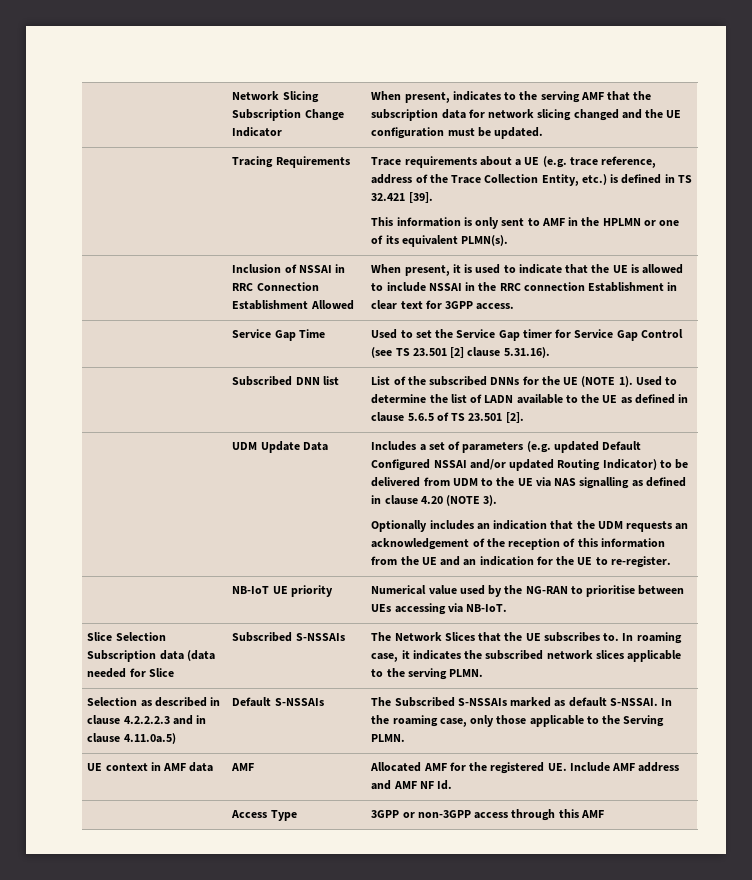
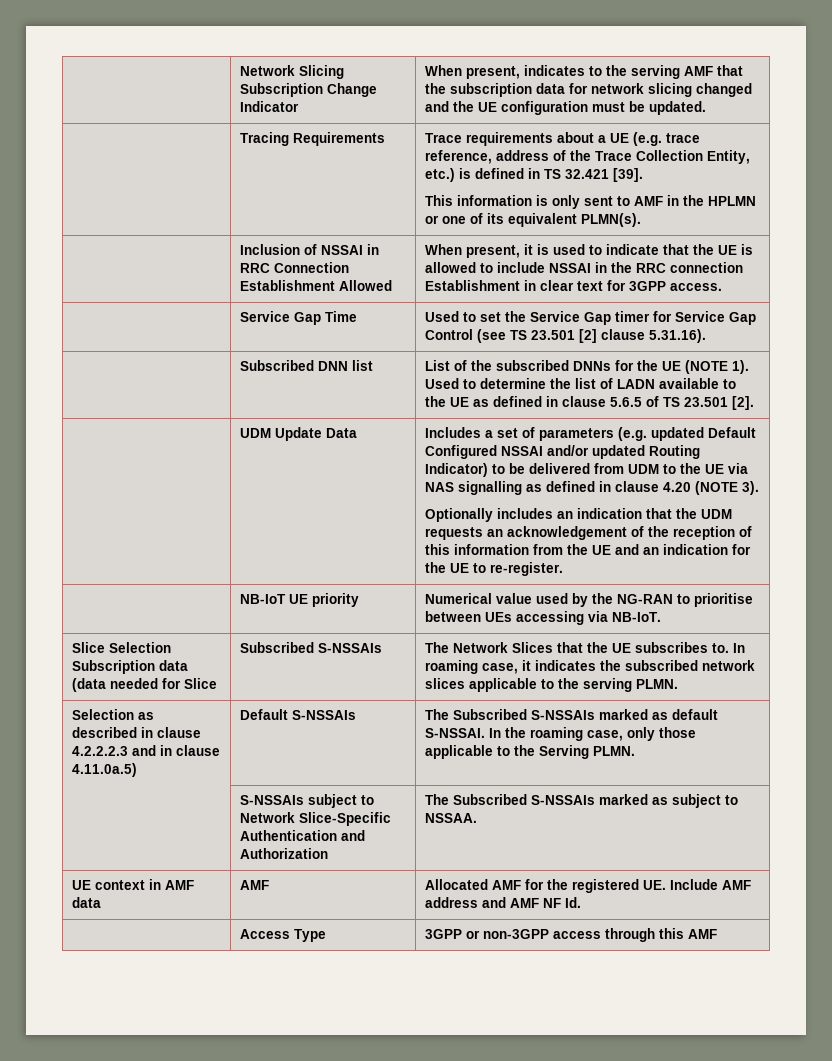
(406, 738) none -> [240,794,375,808] [240,812,392,826] [240,830,366,841] [240,848,329,859] [425,794,739,808] [425,813,478,823] // | S-NSSAIs subject to Network Slice-Specific Authentication and Authorization | The Subscribed S-NSSAIs marked as subject to NSSAA.

